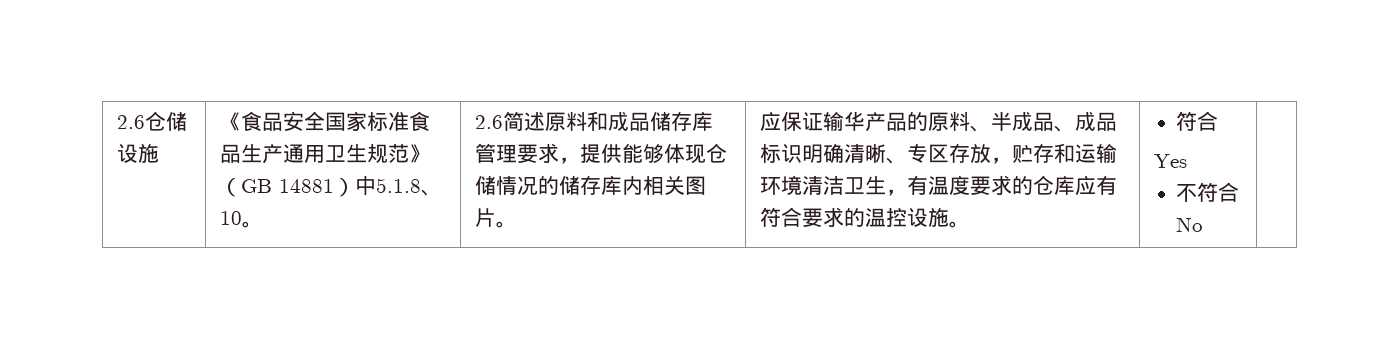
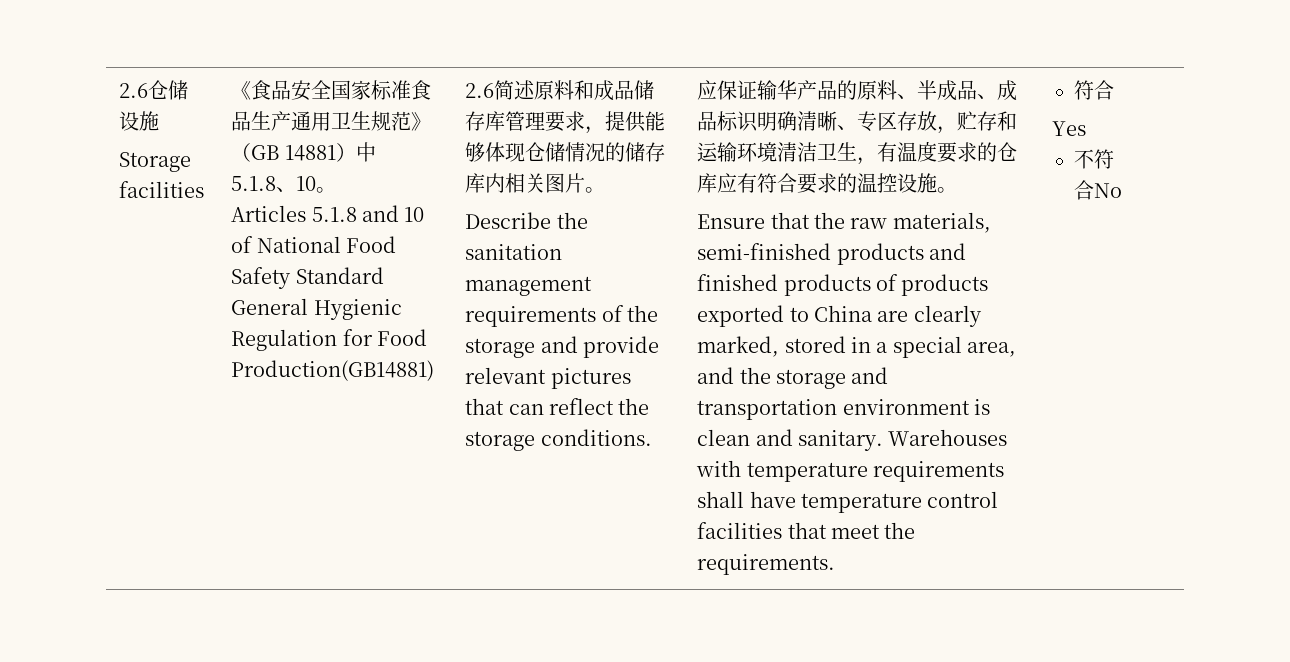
(159, 153) none -> [119,152,192,172] [119,181,205,198] // Storage facilities
(263, 224) none -> [231,205,425,222] [231,236,396,253] [231,267,384,289] [231,298,402,320] [231,329,427,351] [231,360,435,381] // Articles 5.1.8 and 10 of National Food Safety Standard General Hygienic Regulation for Food Production(GB14881)
(517, 224) none -> [465,212,588,229] [465,244,563,260] [465,276,593,296] [465,305,658,327] [465,336,659,358] [465,367,631,389] [465,398,650,415] [465,429,652,451] // Describe the sanitation management requirements of the storage and provide relevant pictures that can reflect the storage conditions.
(970, 224) none -> [697,212,991,233] [697,243,966,265] [697,274,989,296] [697,305,982,327] [697,336,1017,358] [697,367,889,389] [697,399,990,420] [697,429,1008,451] [696,460,1004,482] [697,491,999,513] [697,522,916,539] [697,554,836,575] // Ensure that the raw materials, semi-finished products and finished products of products exported to China are clearly marked, stored in a special area, and the storage and transportation environment is clean and sanitary. Warehouses with temperature requirements shall have temperature control facilities that meet the requirements.

